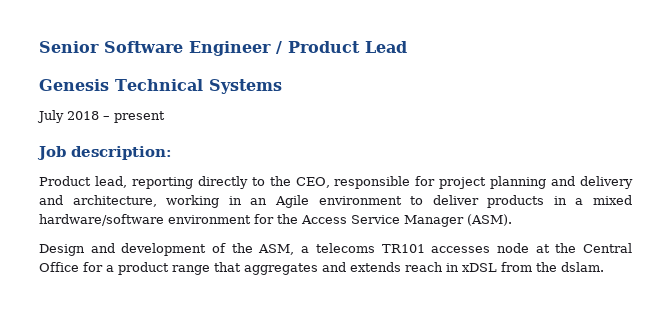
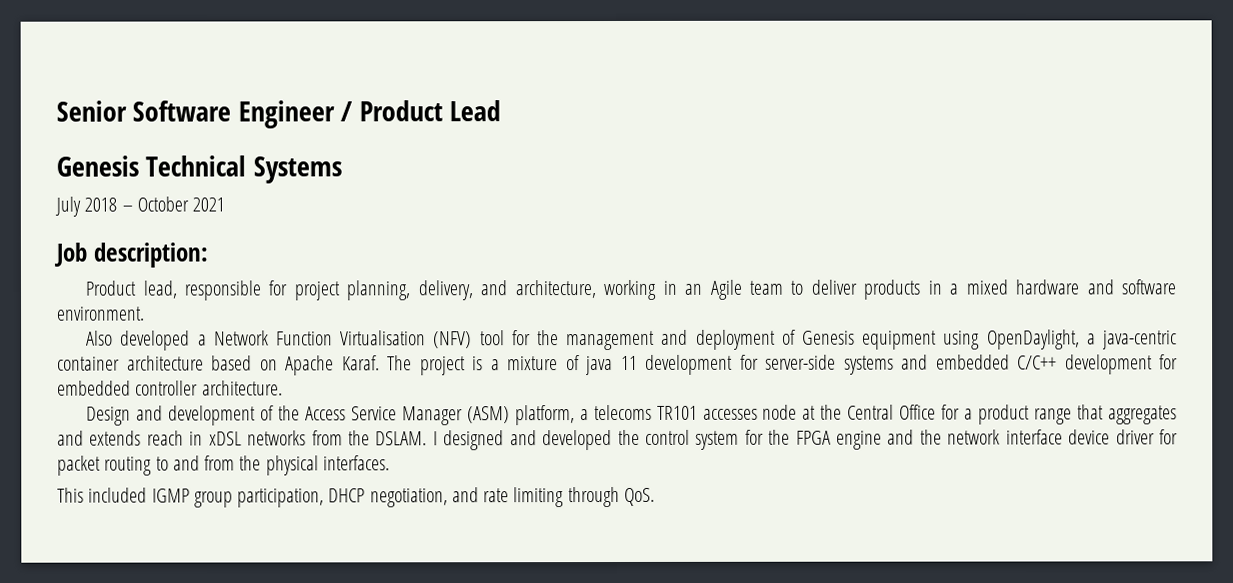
[114,111,165,123] present -> [136,196,226,212] October 2021
[131,176,633,189] reporting directly to the CEO, responsible for project planning and delivery -> [184,280,474,301] responsible for project planning, delivery,
[318,196,402,205] environment -> [748,280,784,295] team
[39,214,512,227] hardware/software environment for the Access Service Manager (ASM). -> [1015,279,1177,295] [57,306,145,321] [86,329,1178,351] [57,354,1178,376] [57,380,283,396] hardware and software environment. // Also developed a Network Function Virtualisation (NFV) tool for the management and deployment of Genesis equipment using OpenDaylight, a java-centric container architecture based on Apache Karaf. The project is a mixture of java 11 development for server-side systems and embedded C/C++ development for embedded controller architecture.
[258,244,295,255] ASM, -> [304,405,575,426] Access Service Manager (ASM) platform,
[501,262,604,272] from the dslam. -> [247,429,1178,451] [57,455,390,476] [57,486,655,508] networks from the DSLAM. I designed and developed the control system for the FPGA engine and the network interface device driver for packet routing to and from the physical interfaces. // This included IGMP group participation, DHCP negotiation, and rate limiting through QoS.

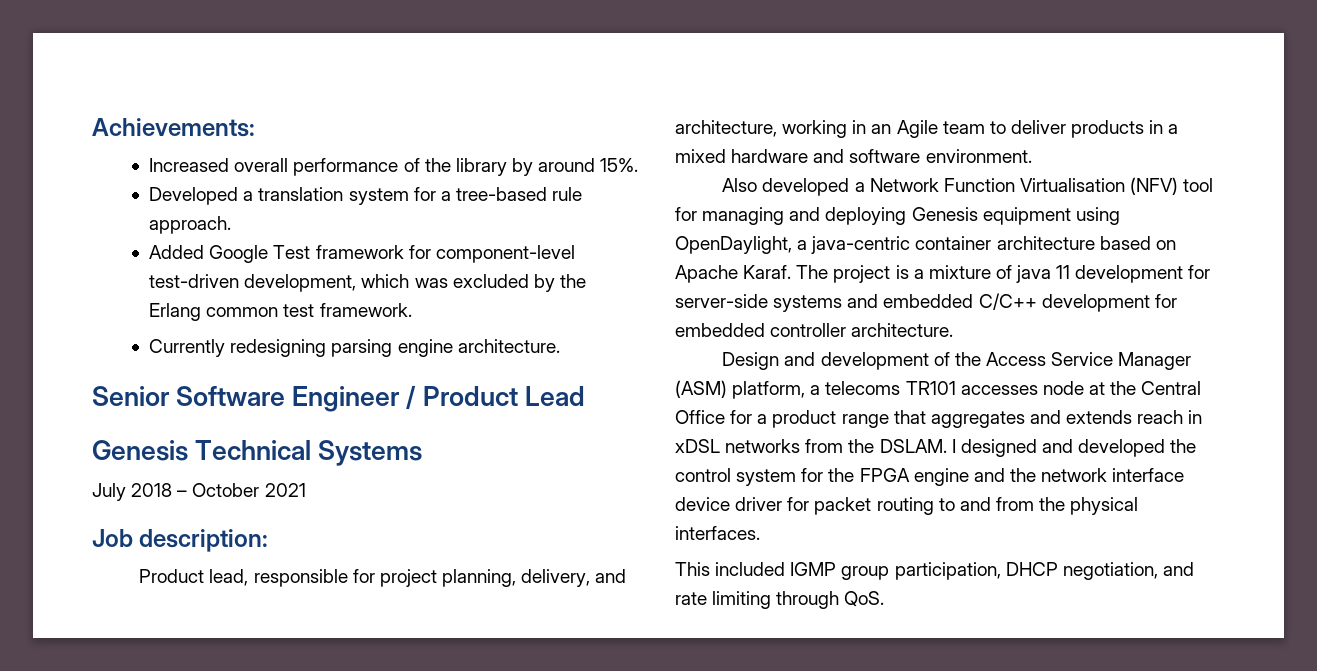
(56, 111) none -> [92,118,255,137] [149,158,639,176] [149,187,583,205] [149,216,232,234] [149,245,575,263] [149,274,586,292] [149,303,412,321] [149,339,560,357] Achievements: // Increased overall performance of the library by around 15%. // Developed a translation system for a tree-based rule approach. // Added Google Test framework for component-level test-driven development, which was excluded by the Erlang common test framework. // Currently redesigning parsing engine architecture. //
[536,329,796,351] the management and deployment of -> [702,207,907,225] managing and deploying

